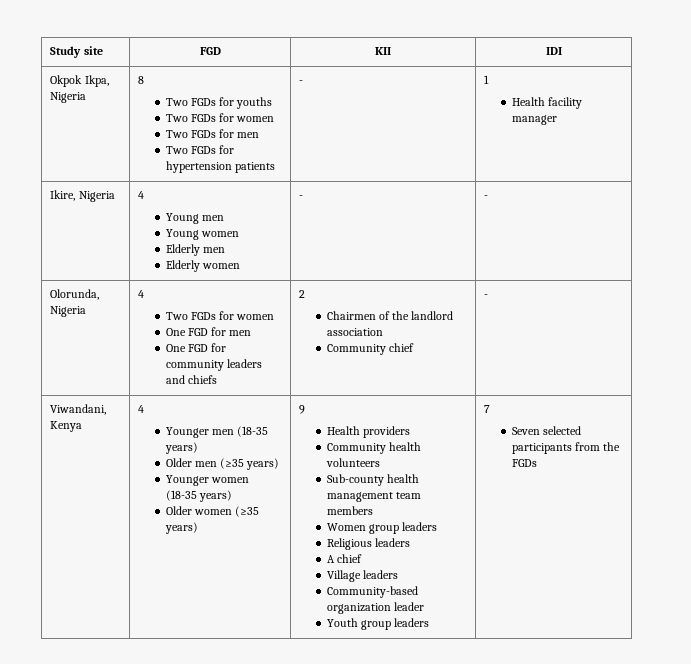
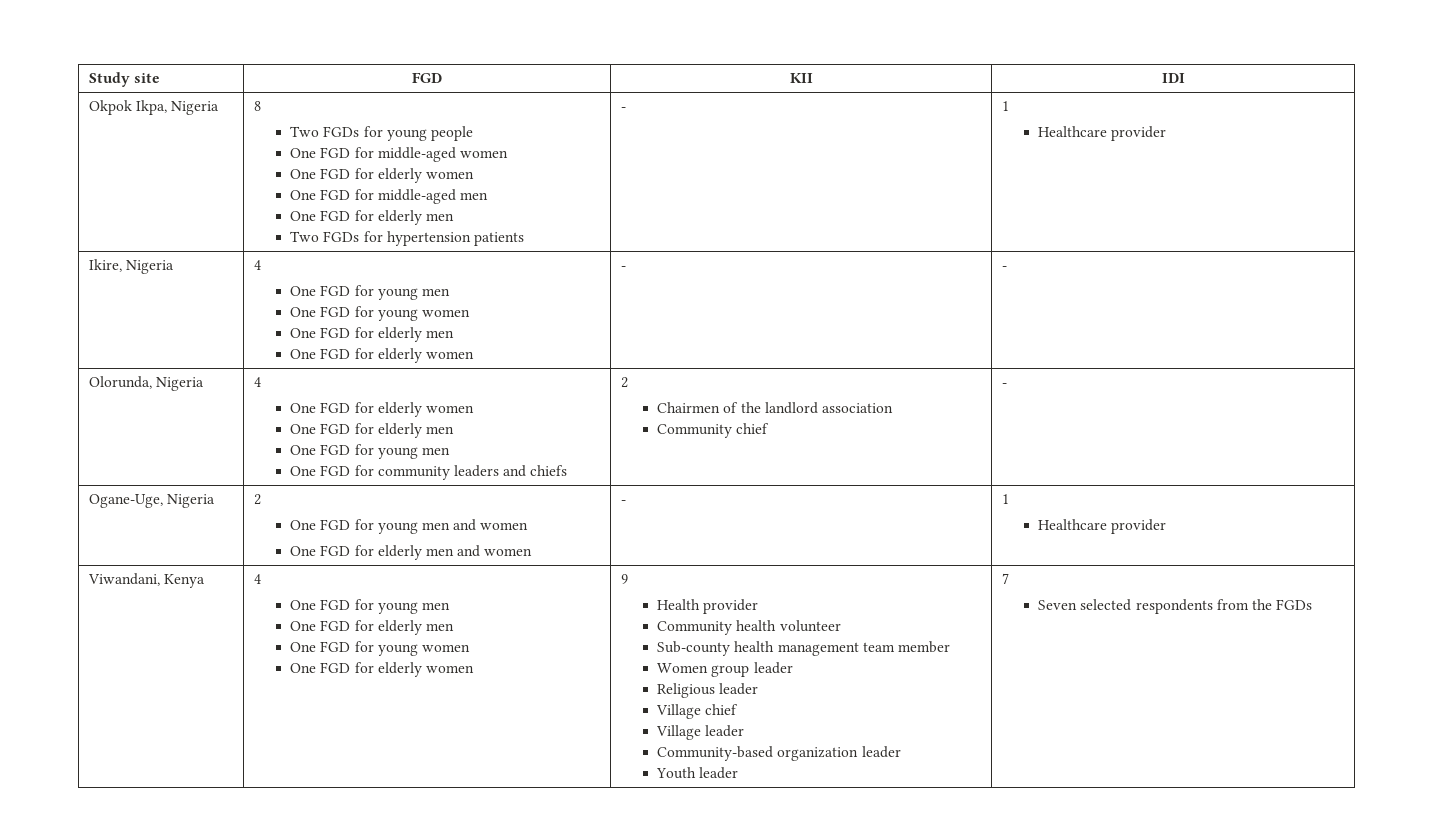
[236,97,273,109] [165,113,275,122] [165,129,235,138] youths // Two FGDs for women // Two FGDs for -> [386,126,473,141] [290,147,508,162] [290,168,474,183] [290,189,488,204] [290,210,422,225] young people // One FGD for middle-aged women // One FGD for elderly women // One FGD for middle-aged men // One FGD for elderly
[511,97,583,109] [511,115,557,125] Health facility manager -> [1038,126,1167,141] Healthcare provider
[165,213,225,224] [165,229,240,240] [165,244,226,256] [165,260,200,272] Young men // Young women // Elderly men // Elderly -> [290,285,450,300] [290,306,470,321] [290,327,454,342] [290,348,422,363] One FGD for young men // One FGD for young women // One FGD for elderly men // One FGD for elderly
[165,311,275,320] [165,327,227,336] Two FGDs for women // One FGD for -> [290,402,474,417] [290,423,454,438] [290,444,418,459] One FGD for elderly women // One FGD for elderly men // One FGD for young
[50,404,107,415] [50,421,83,432] [138,405,145,413] [165,426,269,438] [164,442,198,454] [165,458,280,470] [165,475,250,486] [165,490,233,502] [165,506,260,517] [164,522,198,534] Viwandani, Kenya | 4 // Younger men (18-35 years) // Older men (≥35 years) // Younger women (18-35 years) // Older women (≥35 years) -> [88,494,215,508] [253,494,261,505] [290,519,529,534] [290,545,533,560] [620,500,626,504] [1001,494,1009,504] [1038,519,1167,534] [87,573,205,588] [253,574,261,584] [290,599,450,614] [290,620,454,635] [290,641,470,656] [290,662,474,677] Ogane-Uge, Nigeria | 2 // One FGD for young men and women // One FGD for elderly men and women | - | 1 // Healthcare provider // Viwandani, Kenya | 4 // One FGD for young men // One FGD for elderly men // One FGD for young women // One FGD for elderly women
[363,426,411,438] providers -> [703,599,759,614] provider
[325,458,380,467] volunteers -> [779,620,841,632] volunteer
[326,506,373,515] members -> [897,641,950,653] member
[402,522,438,531] leaders -> [753,662,793,674] leader
[375,538,411,547] [326,555,335,563] leaders // A -> [719,683,759,695] [656,704,702,719] leader // Village
[363,570,399,579] leaders -> [705,725,745,737] leader
[361,618,430,630] group leaders -> [699,767,739,779] leader
[511,443,572,454] participants -> [1135,599,1213,614] respondents

